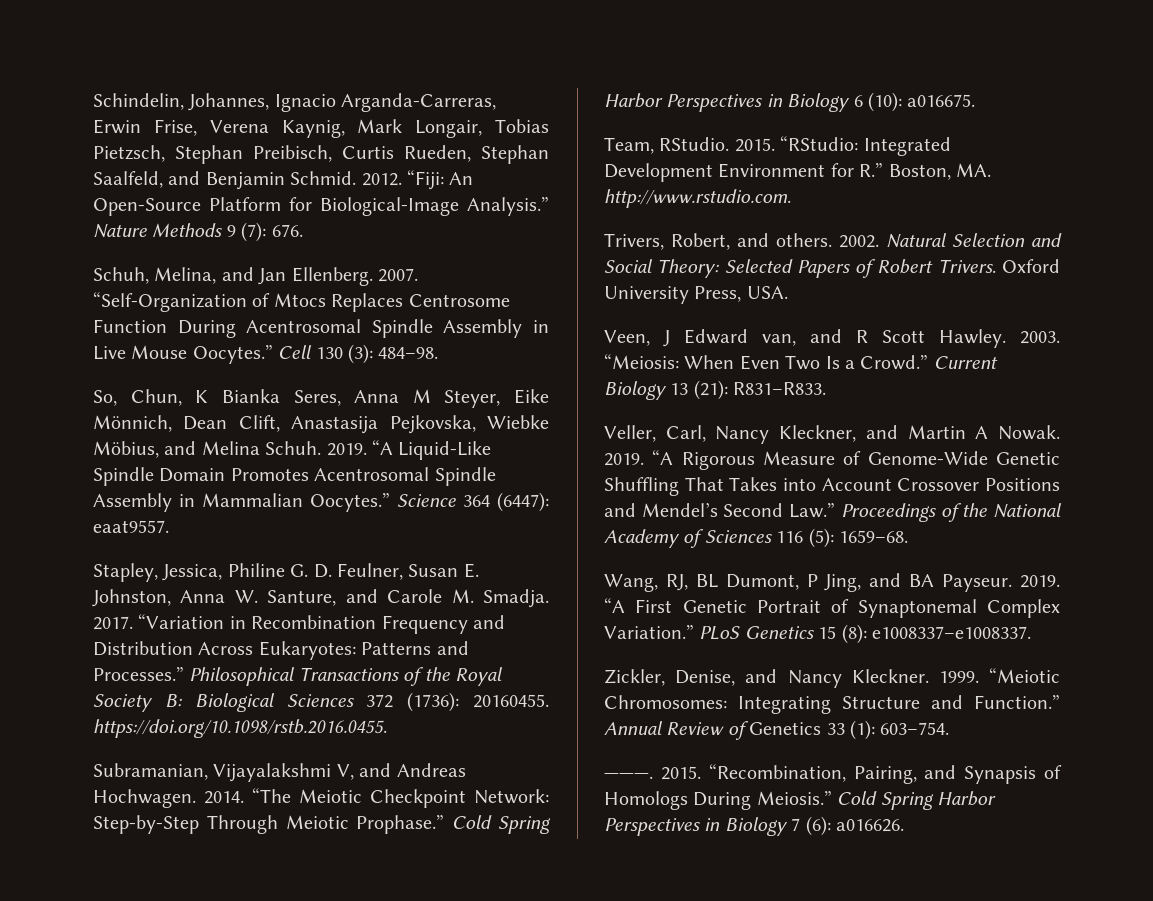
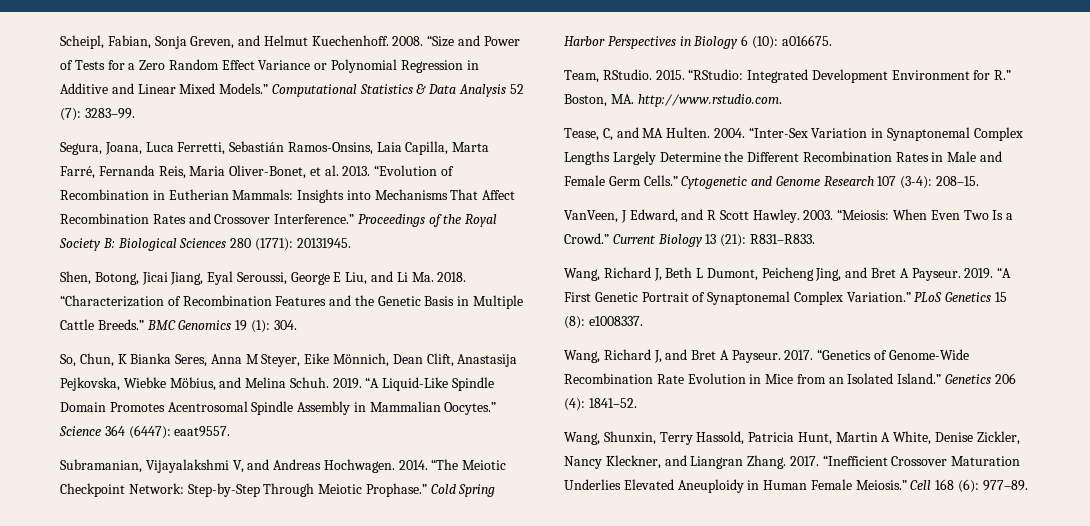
[93,93,497,112] [93,119,549,138] [93,145,549,164] [93,170,474,190] [93,196,549,216] [93,222,303,242] [93,267,418,286] [93,292,510,312] [93,319,549,338] [93,344,439,364] Schindelin, Johannes, Ignacio Arganda-Carreras, Erwin Frise, Verena Kaynig, Mark Longair, Tobias Pietzsch, Stephan Preibisch, Curtis Rueden, Stephan Saalfeld, and Benjamin Schmid. 2012. “Fiji: An Open-Source Platform for Biological-Image Analysis.” Nature Methods 9 (7): 676. // Schuh, Melina, and Jan Ellenberg. 2007. “Self-Organization of Mtocs Replaces Centrosome Function During Acentrosomal Spindle Assembly in Live Mouse Oocytes.” Cell 130 (3): 484–98. -> [60,35,520,49] [60,59,479,73] [60,83,524,97] [60,108,135,121] [60,141,490,155] [60,165,455,179] [60,189,516,203] [60,213,498,227] [59,238,351,251] [60,271,467,285] [60,295,524,309] [60,319,297,333] Scheipl, Fabian, Sonja Greven, and Helmut Kuechenhoff. 2008. “Size and Power of Tests for a Zero Random Effect Variance or Polynomial Regression in Additive and Linear Mixed Models.” Computational Statistics & Data Analysis 52 (7): 3283–99. // Segura, Joana, Luca Ferretti, Sebastián Ramos-Onsins, Laia Capilla, Marta Farré, Fernanda Reis, Maria Oliver-Bonet, et al. 2013. “Evolution of Recombination in Eutherian Mammals: Insights into Mechanisms That Affect Recombination Rates and Crossover Interference.” Proceedings of the Royal Society B: Biological Sciences 280 (1771): 20131945. // Shen, Botong, Jicai Jiang, Eyal Seroussi, George E Liu, and Li Ma. 2018. “Characterization of Recombination Features and the Genetic Basis in Multiple Cattle Breeds.” BMC Genomics 19 (1): 304.
[93,563,479,582] [92,589,549,608] [93,614,505,634] [93,641,469,660] [93,666,503,686] [93,692,549,712] [93,719,387,738] // Stapley, Jessica, Philine G. D. Feulner, Susan E. Johnston, Anna W. Santure, and Carole M. Smadja. 2017. “Variation in Recombination Frequency and Distribution Across Eukaryotes: Patterns and Processes.” Philosophical Transactions of the Royal Society B: Biological Sciences 372 (1736): 20160455. https://doi.org/10.1098/rstb.2016.0455. -> (231, 431) none
[604,233,1062,250] [604,259,1060,278] [604,286,788,304] [604,329,796,347] Trivers, Robert, and others. 2002. Natural Selection and Social Theory: Selected Papers of Robert Trivers. Oxford University Press, USA. // Veen, J Edward van, -> [564,127,1023,141] [564,151,1003,165] [564,175,980,189] [564,209,678,223] Tease, C, and MA Hulten. 2004. “Inter-Sex Variation in Synaptonemal Complex Lengths Largely Determine the Different Recombination Rates in Male and Female Germ Cells.” Cytogenetic and Genome Research 107 (3-4): 208–15. // VanVeen, J Edward,
[604,425,1060,444] [604,450,1060,470] [604,477,1060,496] [604,502,1062,522] [604,528,908,548] [604,573,935,592] Veller, Carl, Nancy Kleckner, and Martin A Nowak. 2019. “A Rigorous Measure of Genome-Wide Genetic Shuffling That Takes into Account Crossover Positions and Mendel’s Second Law.” Proceedings of the National Academy of Sciences 116 (5): 1659–68. // Wang, RJ, BL Dumont, P Jing, and BA -> [564,267,909,281] Wang, Richard J, Beth L Dumont, Peicheng Jing, and Bret A
[872,626,1031,639] [604,668,1060,688] [604,694,1060,714] [604,720,950,740] [604,764,1062,784] [604,790,996,810] [604,816,904,836] e1008337–e1008337. // Zickler, Denise, and Nancy Kleckner. 1999. “Meiotic Chromosomes: Integrating Structure and Function.” Annual Review of Genetics 33 (1): 603–754. // ———. 2015. “Recombination, Pairing, and Synapsis of Homologs During Meiosis.” Cold Spring Harbor Perspectives in Biology 7 (6): a016626. -> [588,316,643,326] [564,349,969,363] [564,373,1016,384] [564,398,637,411] [564,431,1020,445] [564,455,1021,469] [564,479,1028,493] e1008337. // Wang, Richard J, and Bret A Payseur. 2017. “Genetics of Genome-Wide Recombination Rate Evolution in Mice from an Isolated Island.” Genetics 206 (4): 1841–52. // Wang, Shunxin, Terry Hassold, Patricia Hunt, Martin A White, Denise Zickler, Nancy Kleckner, and Liangran Zhang. 2017. “Inefficient Crossover Maturation Underlies Elevated Aneuploidy in Human Female Meiosis.” Cell 168 (6): 977–89.

